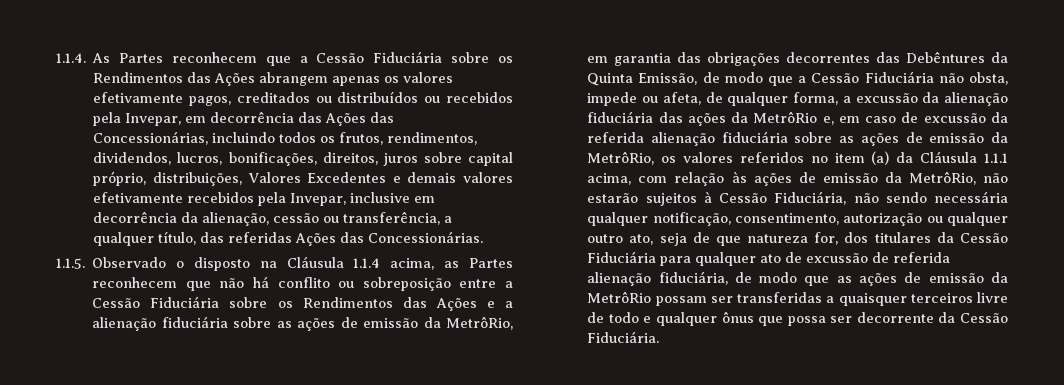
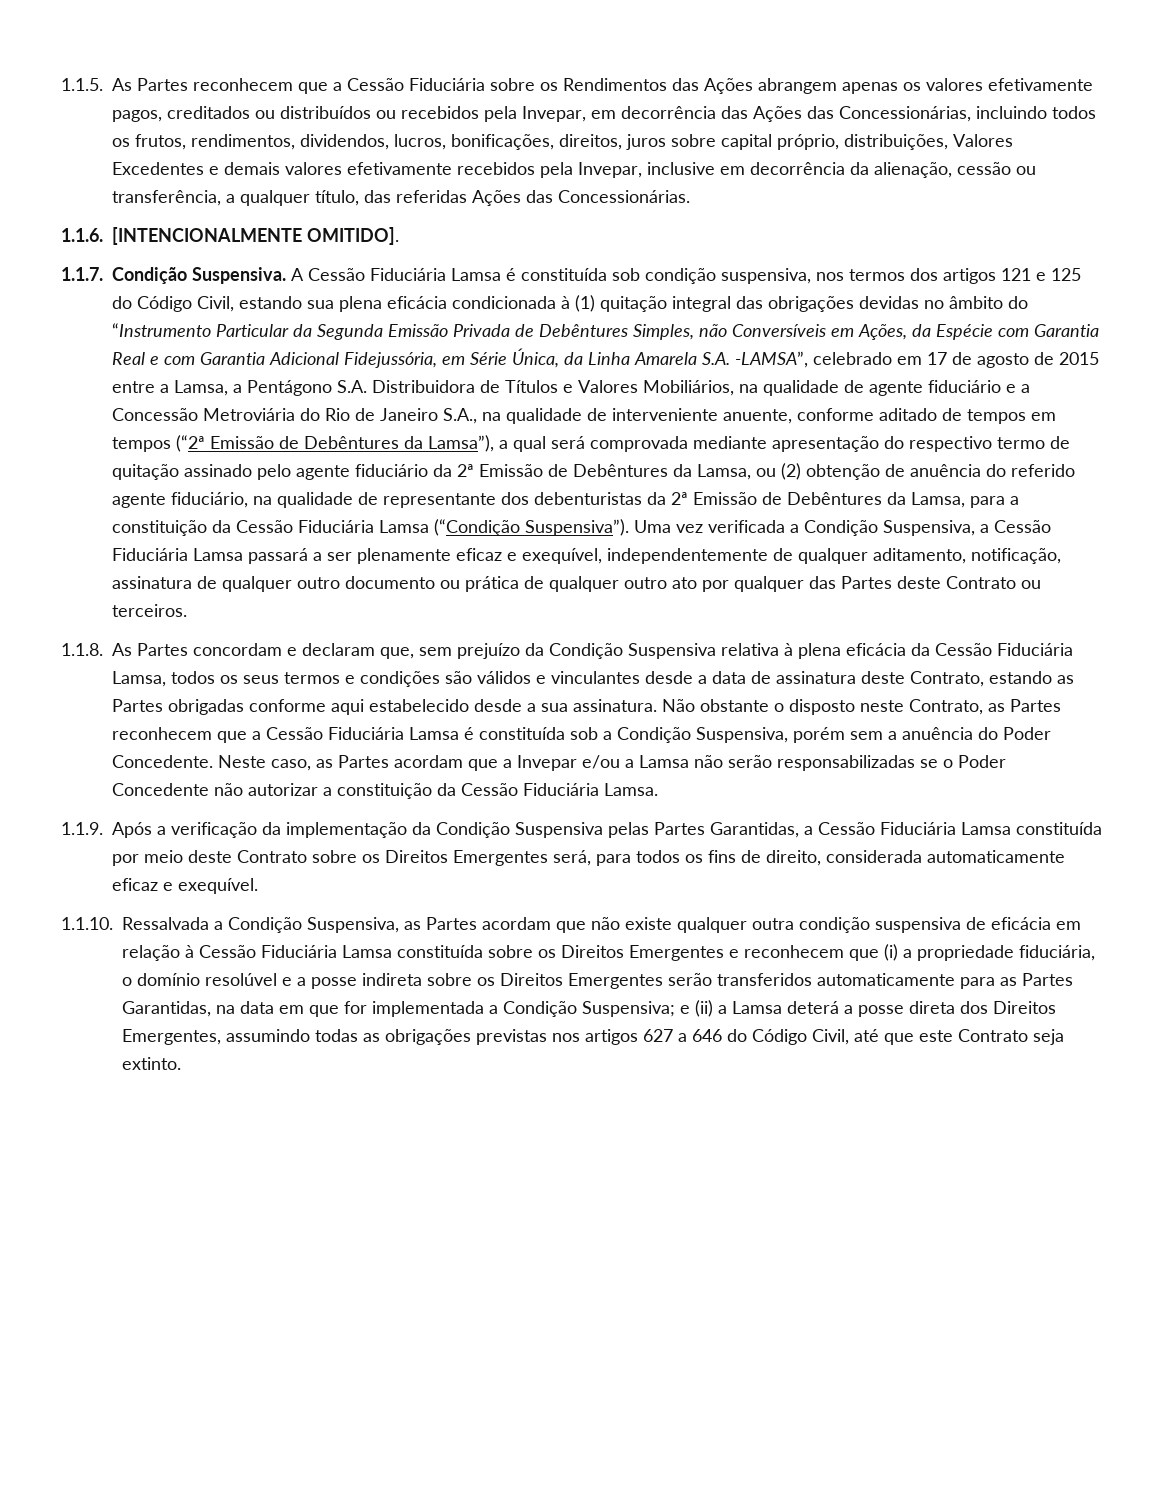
[56,53,86,63] 1.1.4. -> [61,78,103,91] 1.1.5.
[56,256,513,271] [92,276,513,291] [92,296,513,311] [92,316,513,331] [587,51,1008,66] [587,71,1009,86] [587,92,1008,106] [587,111,1008,126] [587,131,1008,146] [587,151,1008,165] [587,171,1008,186] [587,191,1008,206] [587,212,1008,226] [587,232,1008,246] [587,251,951,266] [587,271,1008,286] [587,291,1008,306] [587,311,1008,326] [587,331,660,343] 1.1.5. Observado o disposto na Cláusula 1.1.4 acima, as Partes reconhecem que não há conflito ou sobreposição entre a Cessão Fiduciária sobre os Rendimentos das Ações e a alienação fiduciária sobre as ações de emissão da MetrôRio, em garantia das obrigações decorrentes das Debêntures da Quinta Emissão, de modo que a Cessão Fiduciária não obsta, impede ou afeta, de qualquer forma, a excussão da alienação fiduciária das ações da MetrôRio e, em caso de excussão da referida alienação fiduciária sobre as ações de emissão da MetrôRio, os valores referidos no item (a) da Cláusula 1.1.1 acima, com relação às ações de emissão da MetrôRio, não estarão sujeitos à Cessão Fiduciária, não sendo necessária qualquer notificação, consentimento, autorização ou qualquer outro ato, seja de que natureza for, dos titulares da Cessão Fiduciária para qualquer ato de excussão de referida alienação fiduciária, de modo que as ações de emissão da MetrôRio possam ser transferidas a quaisquer terceiros livre de todo e qualquer ônus que possa ser decorrente da Cessão Fiduciária. -> [61,227,399,245] [61,267,1081,284] [112,295,1028,312] [112,323,1099,340] [112,348,1099,368] [112,380,1030,396] [112,408,1056,424] [112,435,1070,452] [112,463,1075,480] [112,492,1019,508] [112,519,1051,536] [112,548,1061,564] [112,576,1041,592] [112,604,187,617] [61,643,1073,659] [112,671,1074,687] [112,699,1061,715] [112,727,1051,743] [112,755,1006,771] [112,783,658,799] [61,822,1102,838] [112,850,1065,866] [112,878,258,894] [61,917,1081,933] [122,944,1095,961] [122,973,1073,989] [122,1000,1056,1017] [122,1029,1064,1045] [122,1057,181,1070] 1.1.6. [INTENCIONALMENTE OMITIDO]. // 1.1.7. Condição Suspensiva. A Cessão Fiduciária Lamsa é constituída sob condição suspensiva, nos termos dos artigos 121 e 125 do Código Civil, estando sua plena eficácia condicionada à (1) quitação integral das obrigações devidas no âmbito do “Instrumento Particular da Segunda Emissão Privada de Debêntures Simples, não Conversíveis em Ações, da Espécie com Garantia Real e com Garantia Adicional Fidejussória, em Série Única, da Linha Amarela S.A. -LAMSA”, celebrado em 17 de agosto de 2015 entre a Lamsa, a Pentágono S.A. Distribuidora de Títulos e Valores Mobiliários, na qualidade de agente fiduciário e a Concessão Metroviária do Rio de Janeiro S.A., na qualidade de interveniente anuente, conforme aditado de tempos em tempos (“2ª Emissão de Debêntures da Lamsa”), a qual será comprovada mediante apresentação do respectivo termo de quitação assinado pelo agente fiduciário da 2ª Emissão de Debêntures da Lamsa, ou (2) obtenção de anuência do referido agente fiduciário, na qualidade de representante dos debenturistas da 2ª Emissão de Debêntures da Lamsa, para a constituição da Cessão Fiduciária Lamsa (“Condição Suspensiva”). Uma vez verificada a Condição Suspensiva, a Cessão Fiduciária Lamsa passará a ser plenamente eficaz e exequível, independentemente de qualquer aditamento, notificação, assinatura de qualquer outro documento ou prática de qualquer outro ato por qualquer das Partes deste Contrato ou terceiros. // 1.1.8. As Partes concordam e declaram que, sem prejuízo da Condição Suspensiva relativa à plena eficácia da Cessão Fiduciária Lamsa, todos os seus termos e condições são válidos e vinculantes desde a data de assinatura deste Contrato, estando as Partes obrigadas conforme aqui estabelecido desde a sua assinatura. Não obstante o disposto neste Contrato, as Partes reconhecem que a Cessão Fiduciária Lamsa é constituída sob a Condição Suspensiva, porém sem a anuência do Poder Concedente. Neste caso, as Partes acordam que a Invepar e/ou a Lamsa não serão responsabilizadas se o Poder Concedente não autorizar a constituição da Cessão Fiduciária Lamsa. // 1.1.9. Após a verificação da implementação da Condição Suspensiva pelas Partes Garantidas, a Cessão Fiduciária Lamsa constituída por meio deste Contrato sobre os Direitos Emergentes será, para todos os fins de direito, considerada automaticamente eficaz e exequível. // 1.1.10. Ressalvada a Condição Suspensiva, as Partes acordam que não existe qualquer outra condição suspensiva de eficácia em relação à Cessão Fiduciária Lamsa constituída sobre os Direitos Emergentes e reconhecem que (i) a propriedade fiduciária, o domínio resolúvel e a posse indireta sobre os Direitos Emergentes serão transferidos automaticamente para as Partes Garantidas, na data em que for implementada a Condição Suspensiva; e (ii) a Lamsa deterá a posse direta dos Direitos Emergentes, assumindo todas as obrigações previstas nos artigos 627 a 646 do Código Civil, até que este Contrato seja extinto.

